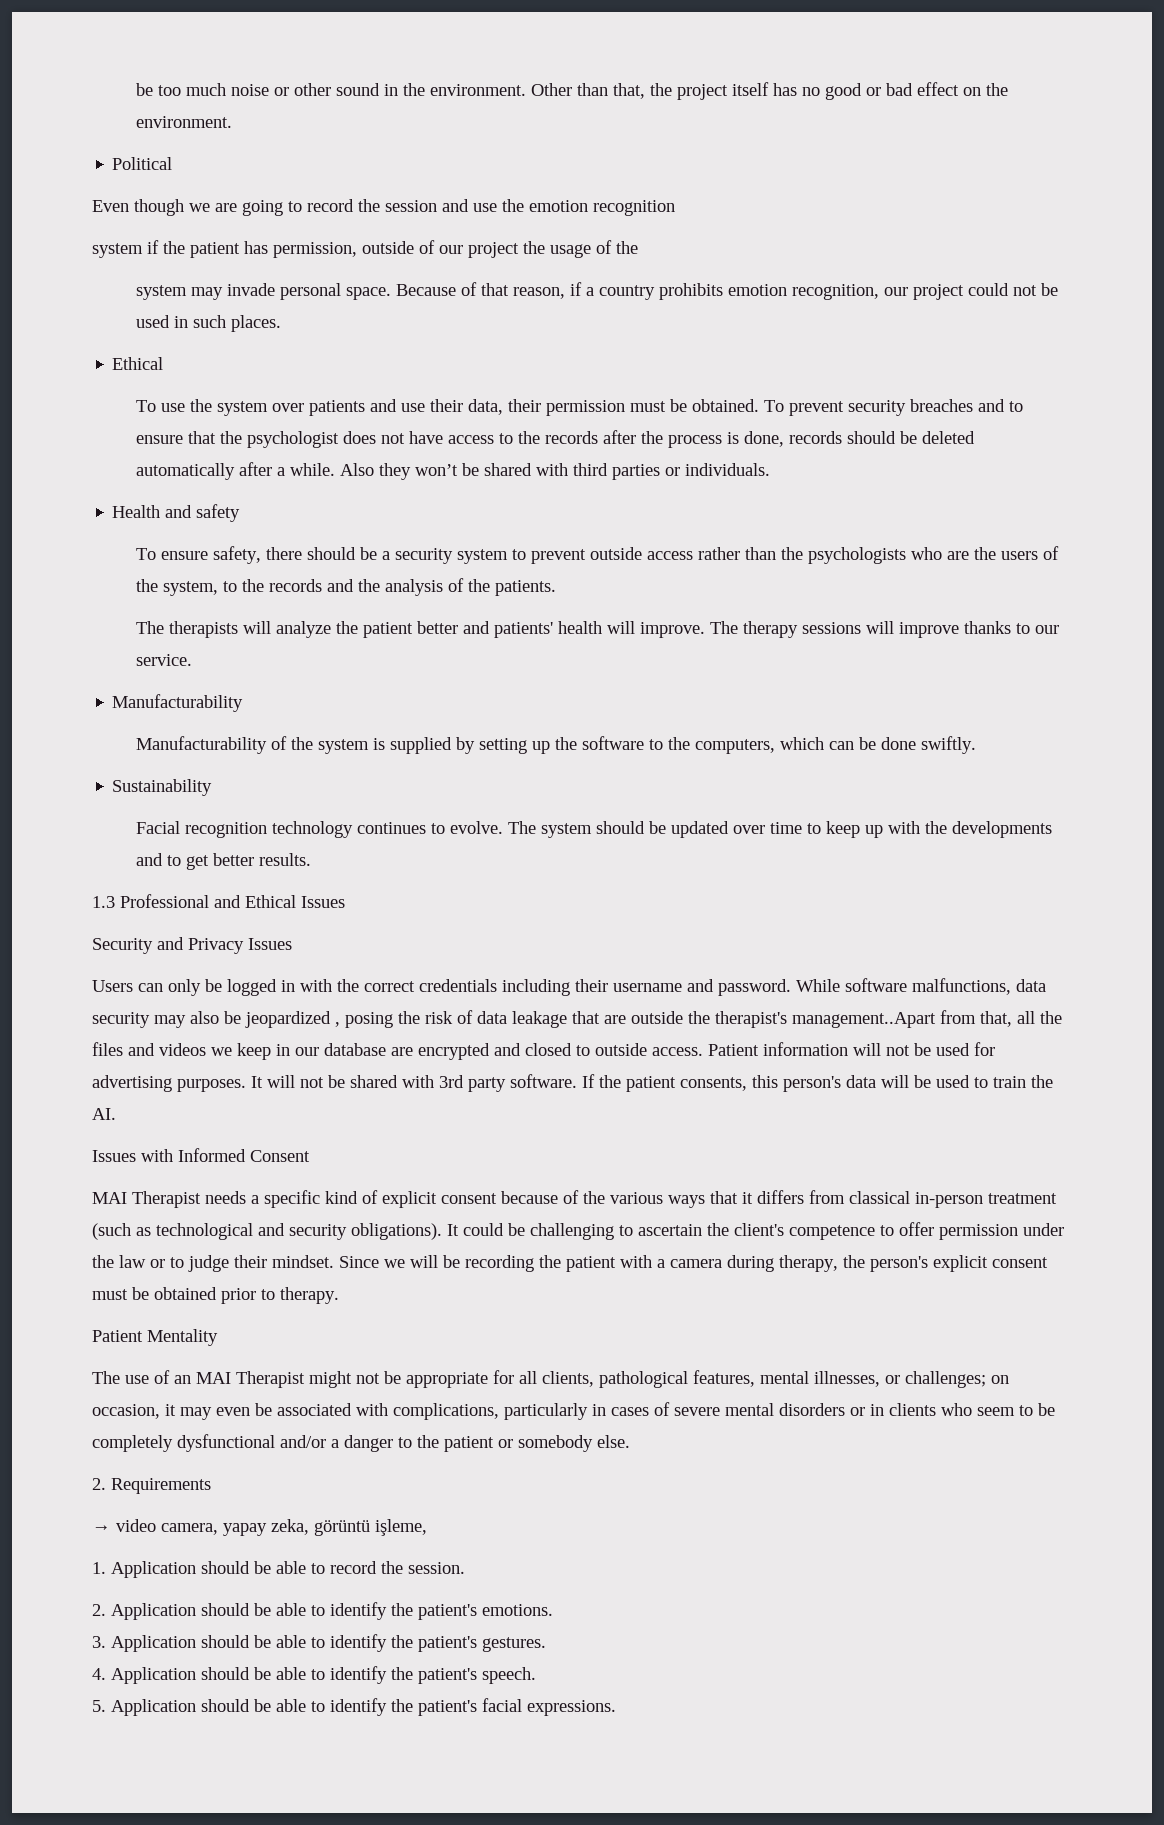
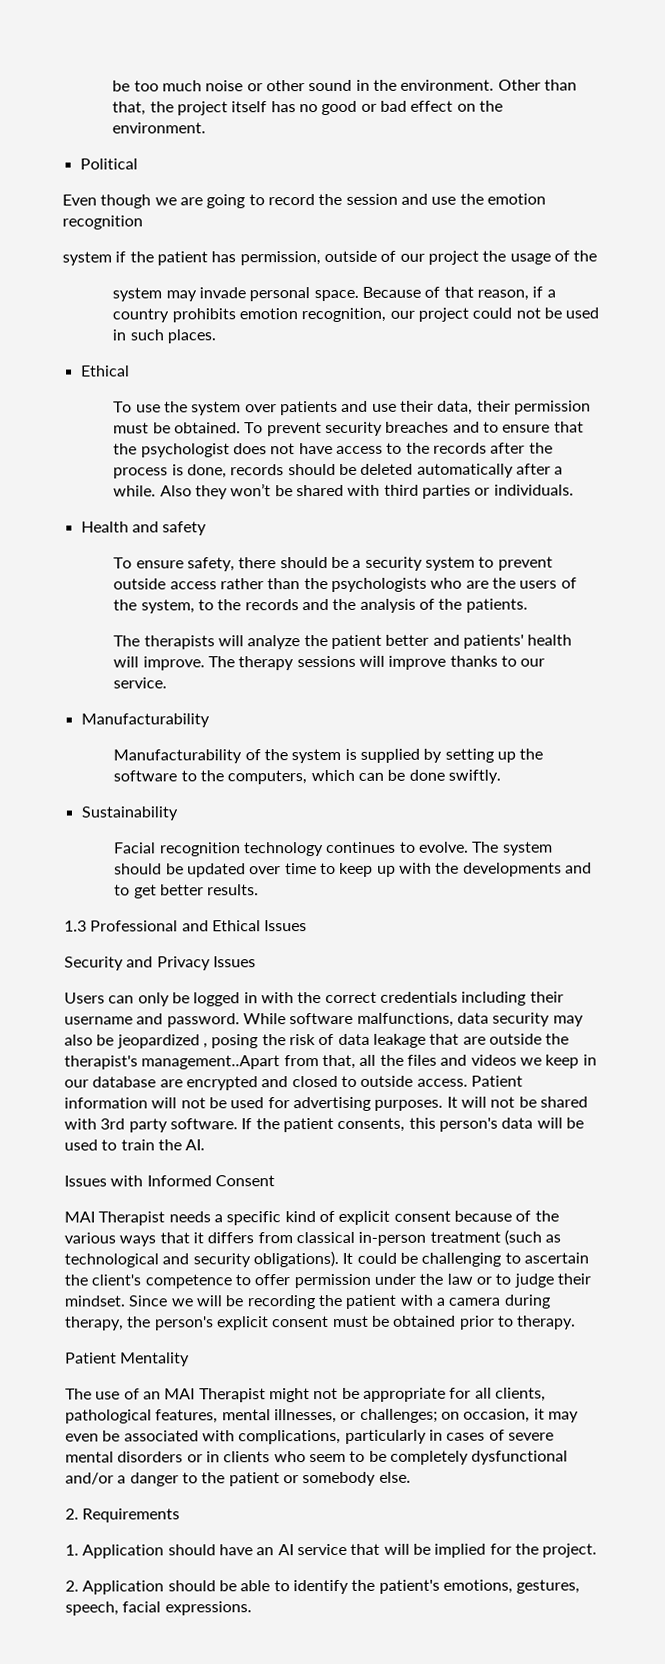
[92,1519,427,1536] [92,1561,465,1578] → video camera, yapay zeka, görüntü işleme, // 1. Application should be able to record the session. -> [65,1543,598,1559] 1. Application should have an AI service that will be implied for the project.
[482,1604,553,1616] [92,1634,546,1652] [92,1666,536,1684] [92,1698,477,1716] emotions. // 3. Application should be able to identify the patient's gestures. // 4. Application should be able to identify the patient's speech. // 5. Application should be able to identify the patient's -> [442,1579,581,1594] [65,1601,119,1616] emotions, gestures, speech,

